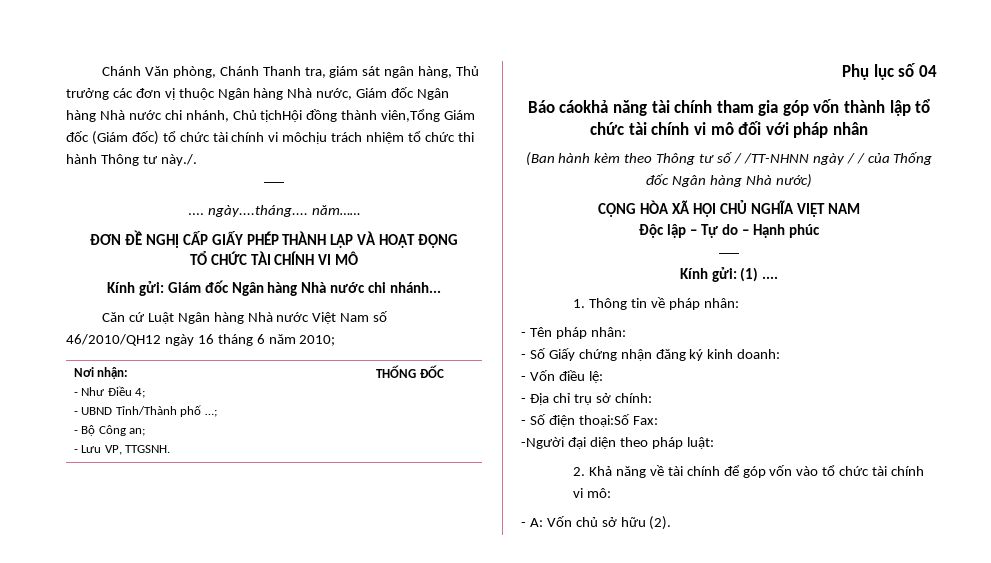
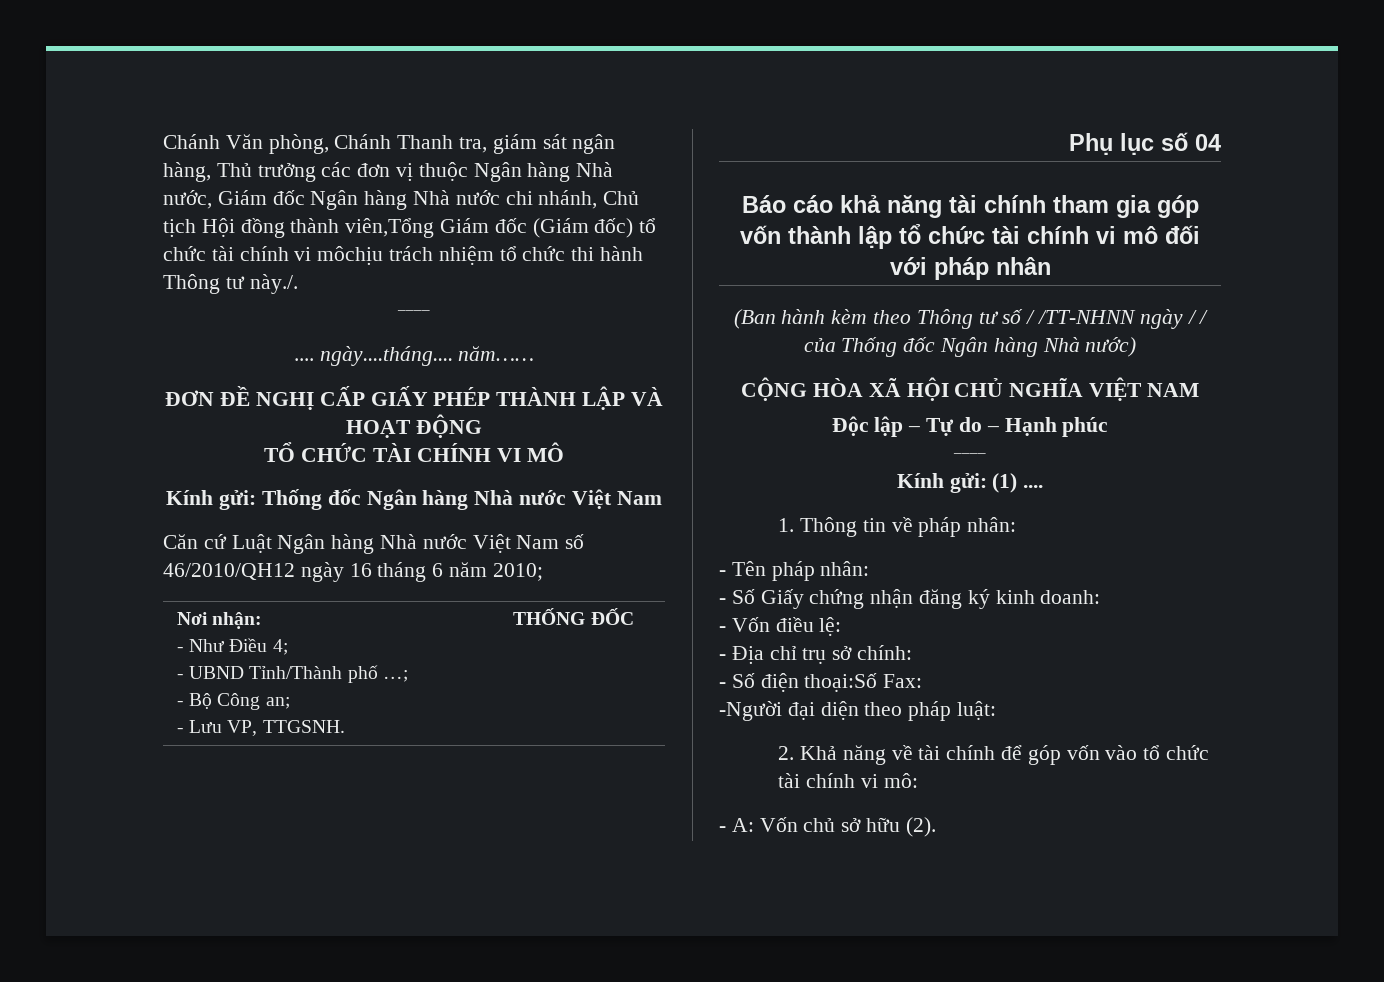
[260,110,303,122] tịchHội -> [163,218,235,237] tịch Hội
[167,280,442,296] Giám đốc Ngân hàng Nhà nước chi nhánh... -> [261,489,662,510] Thống đốc Ngân hàng Nhà nước Việt Nam
[559,100,609,113] cáokhả -> [792,195,881,213] cáo khả

